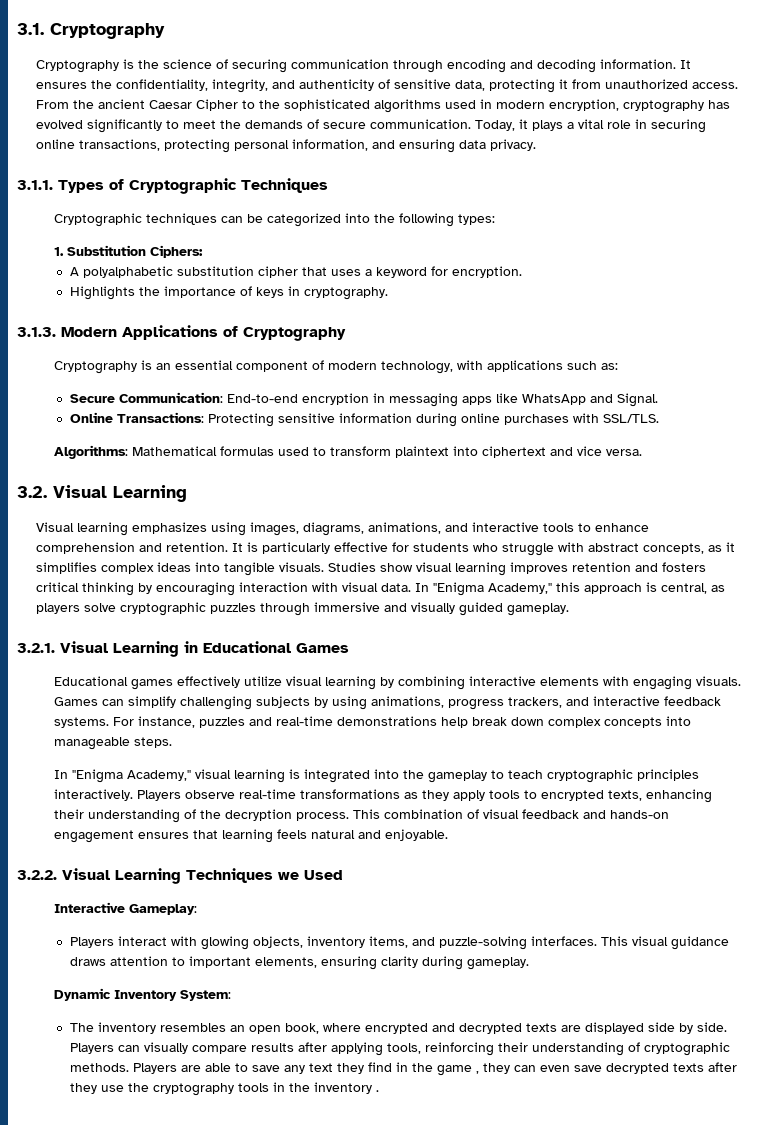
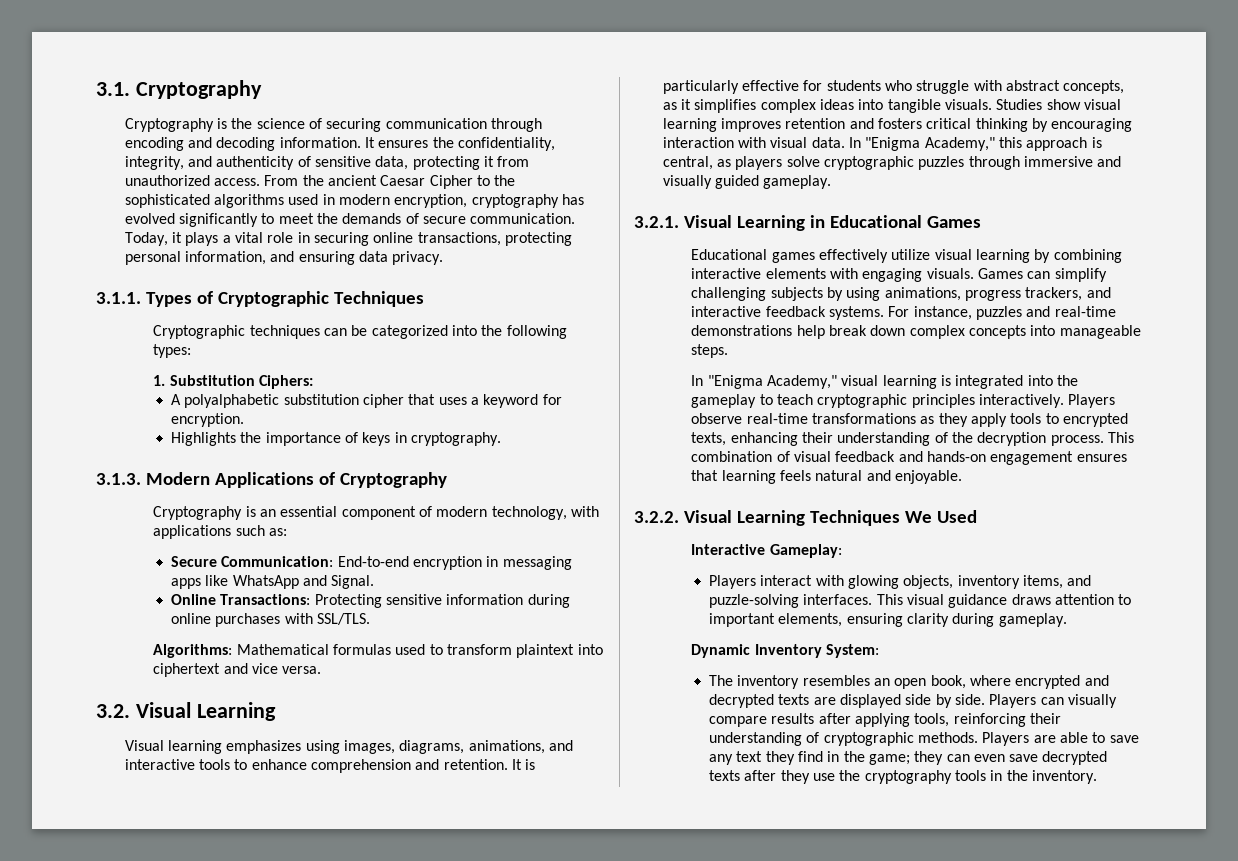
[278,872,299,880] we -> [904,511,932,523] We
[436,1065,479,1076] game , -> [868,754,910,765] game;
[313,1082,379,1094] inventory . -> [1031,770,1097,784] inventory.

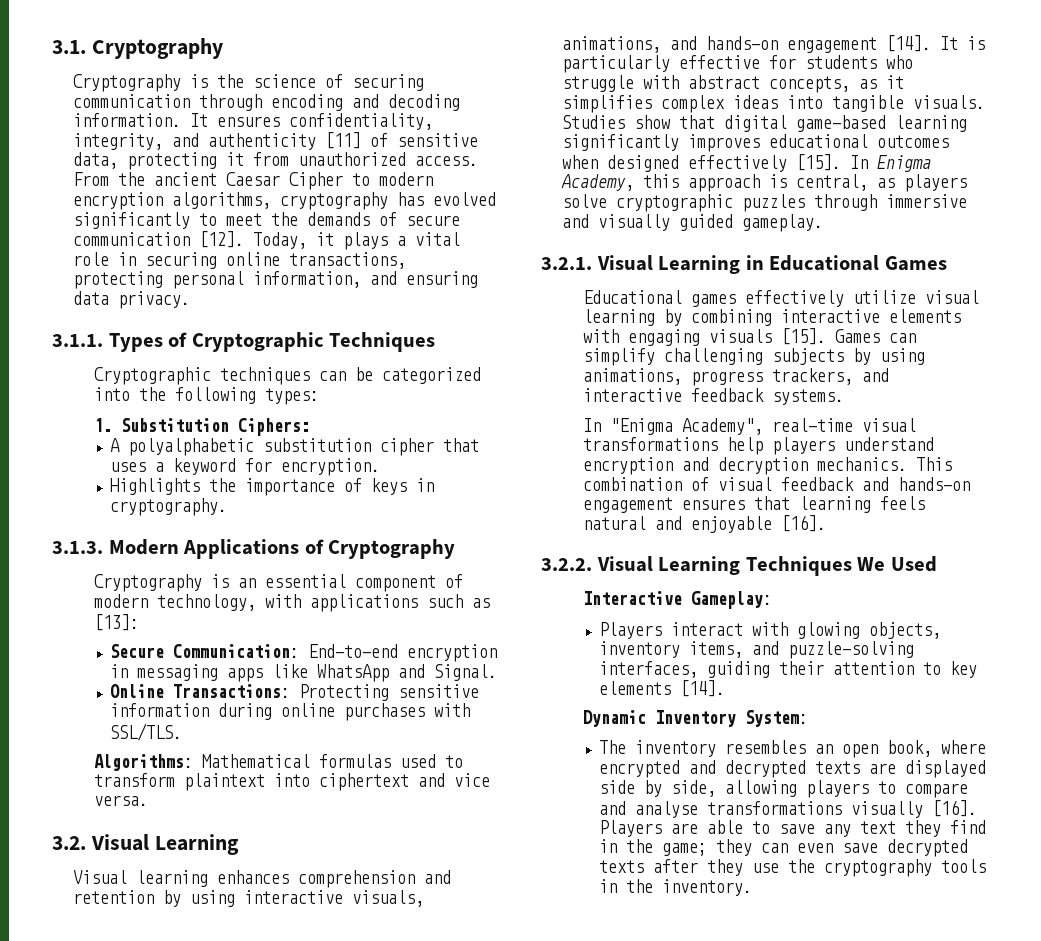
[432,137,454,148] the -> (281, 121) none
(295, 163) none -> [325,132,362,149] [11]
[494,175,516,186] [124,194,468,208] the sophisticated algorithms used in modern encryption, -> [379,172,434,186] [73,192,272,210] modern encryption algorithms,
[470,213,576,224] communication. -> [73,231,245,248] communication [12].
[268,528,287,536] as: -> [472,598,491,608] [94,614,140,631] as [13]:
[226,740,573,754] [124,759,508,773] emphasizes using images, diagrams, animations, and interactive tools to enhance comprehension and retention. -> [217,870,452,888] [73,890,425,907] [562,35,932,53] enhances comprehension and retention by using interactive visuals, animations, and hands-on engagement [14].
[1083,99,1121,110] [662,118,1133,132] [662,137,995,151] visual learning improves retention and fosters critical thinking by encouraging interaction with visual data. In "Enigma Academy," -> [679,115,968,132] [562,134,950,152] [562,154,932,172] [561,174,635,191] that digital game-based learning significantly improves educational outcomes when designed effectively [15]. In Enigma Academy,
[926,268,974,279] visuals. -> [709,328,827,345] visuals [15].
[888,306,1116,320] [691,325,1141,339] [691,344,729,358] [691,375,1078,389] [691,394,1116,408] [691,413,1128,427] [691,432,1104,446] For instance, puzzles and real-time demonstrations help break down complex concepts into manageable steps. // In "Enigma Academy," visual learning is integrated into the gameplay to teach cryptographic principles interactively. Players observe real-time transformations as they apply tools to encrypted texts, enhancing their understanding of the decryption process. -> [583,418,917,435] [583,437,935,455] [583,457,908,475] // In "Enigma Academy", real-time visual transformations help players understand encryption and decryption mechanics.
[894,470,962,484] enjoyable. -> [691,515,827,533] enjoyable [16].
[803,594,1132,608] [708,613,1067,627] interfaces. This visual guidance draws attention to important elements, ensuring clarity during gameplay. -> [598,661,977,678] [598,680,725,697] interfaces, guiding their attention to key elements [14].
[954,694,1117,708] [708,713,1061,727] [708,732,978,746] side. Players can visually compare results after applying tools, reinforcing their understanding of cryptographic methods. -> [670,780,968,798] [598,800,977,818] side, allowing players to compare and analyse transformations visually [16].

